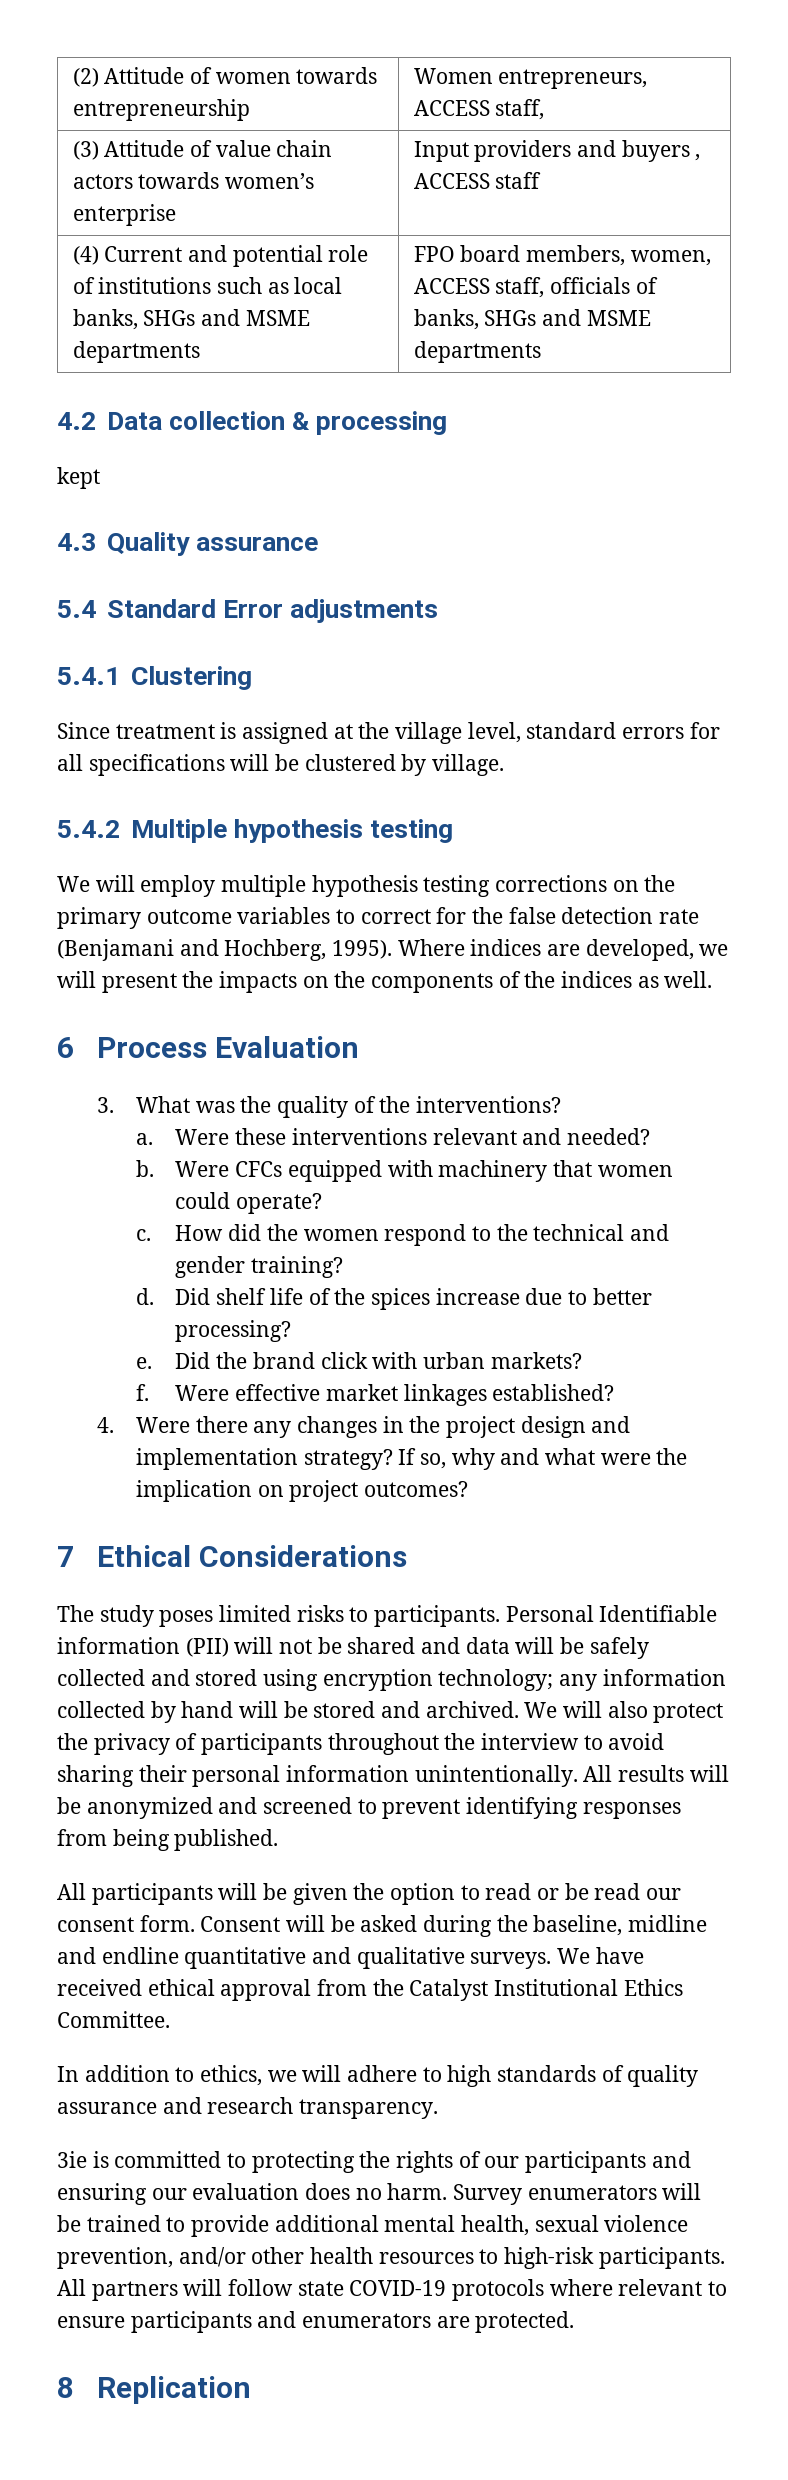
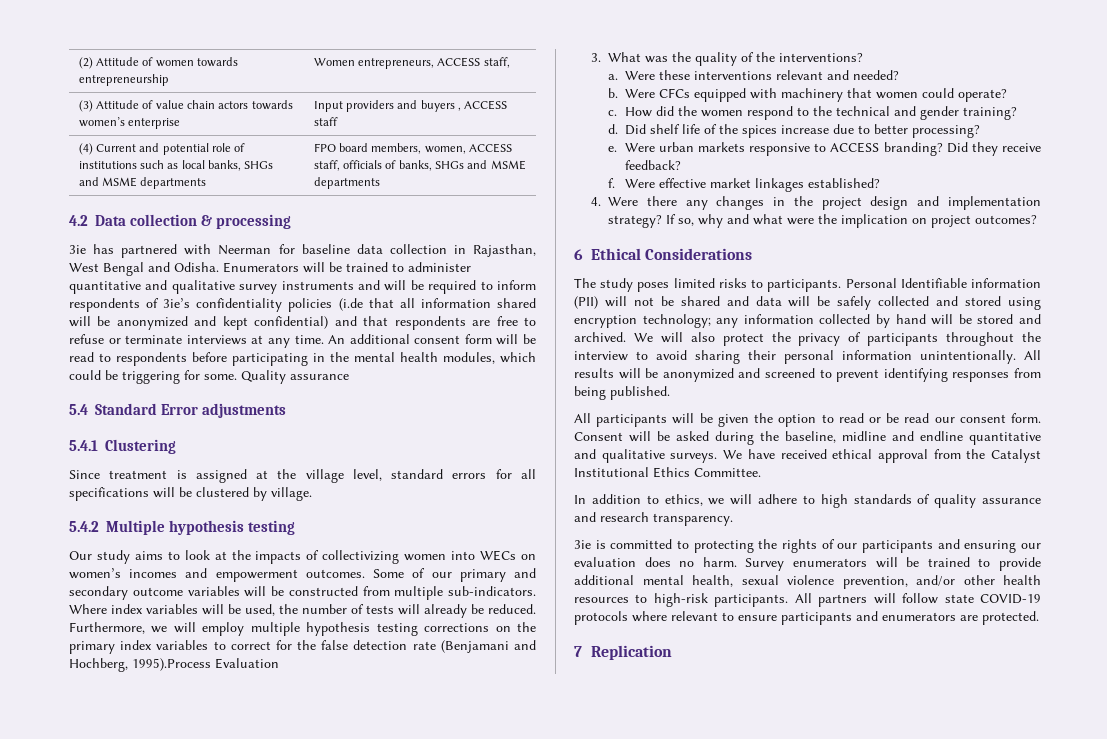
[57,467,100,489] [57,533,96,551] kept // 4.3 -> [69,244,537,258] [69,262,471,276] [69,280,536,294] [69,298,536,312] [69,316,536,330] [69,334,536,348] [69,352,536,366] [69,370,237,384] 3ie has partnered with Neerman for baseline data collection in Rajasthan, West Bengal and Odisha. Enumerators will be trained to administer quantitative and qualitative survey instruments and will be required to inform respondents of 3ie’s confidentiality policies (i.de that all information shared will be anonymized and kept confidential) and that respondents are free to refuse or terminate interviews at any time. An additional consent form will be read to respondents before participating in the mental health modules, which could be triggering for some.
[57,876,90,892] We -> [69,550,536,564] [69,568,536,582] [69,586,536,600] [69,604,536,618] [69,622,168,634] Our study aims to look at the impacts of collectivizing women into WECs on women’s incomes and empowerment outcomes. Some of our primary and secondary outcome variables will be constructed from multiple sub-indicators. Where index variables will be used, the number of tests will already be reduced. Furthermore, we
[146,909,232,924] outcome -> [120,640,153,650] index
[332,939,729,961] [57,971,713,993] [57,1037,207,1058] 1995). Where indices are developed, we will present the impacts on the components of the indices as well. // 6 Process -> [132,658,211,671] 1995).Process
[175,1352,582,1369] Did the brand click with urban markets? -> [624,142,1041,156] [624,160,681,170] Were urban markets responsive to ACCESS branding? Did they receive feedback?
[57,1546,74,1567] 7 -> [574,249,583,260] 6
[57,2377,74,2398] 8 -> [574,646,582,657] 7

